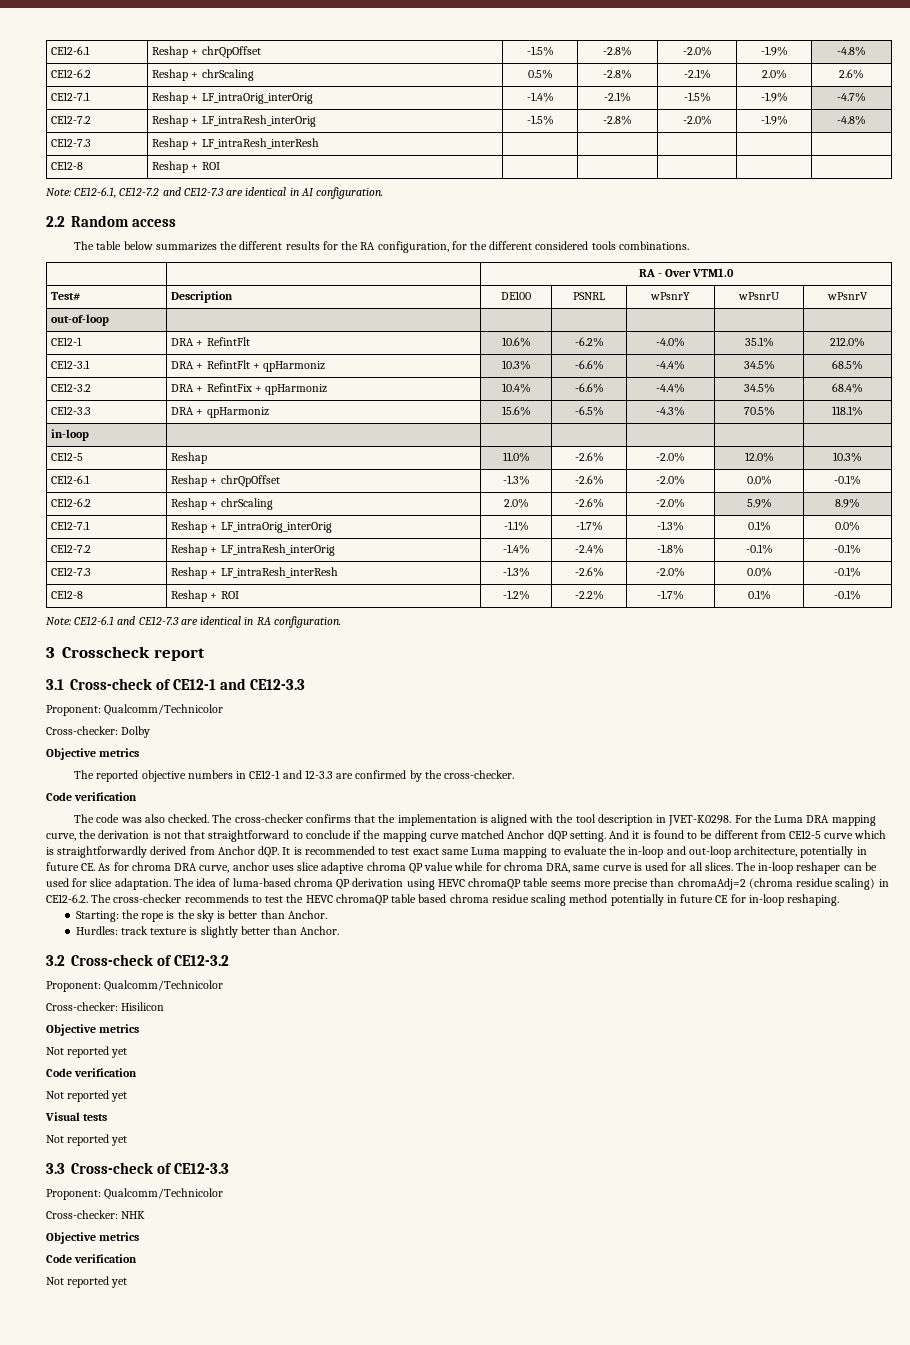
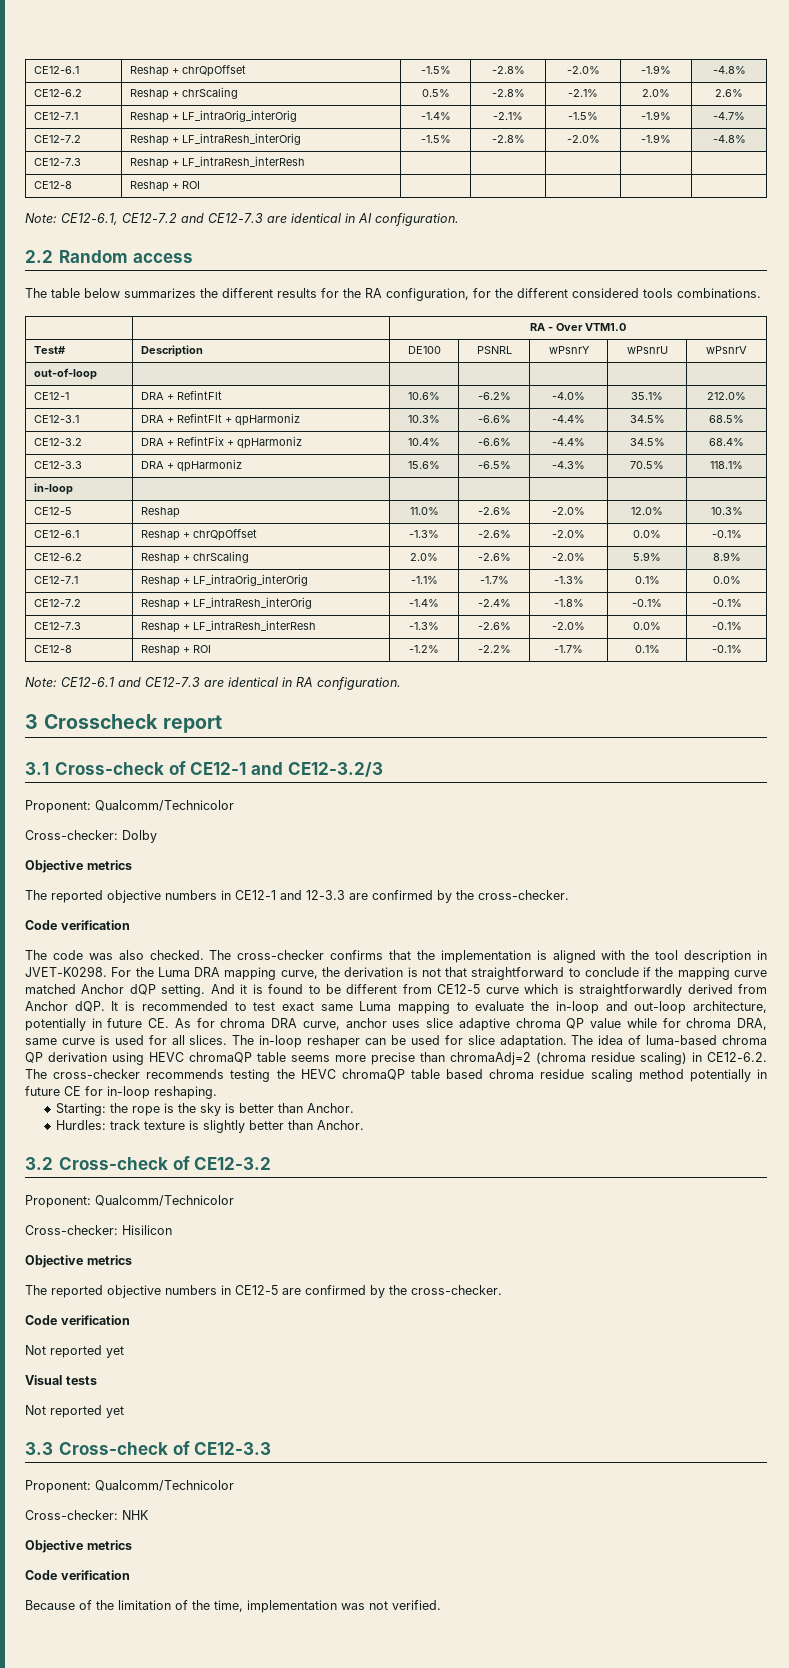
[250,679,306,690] CE12-3.3 -> [287,762,383,777] CE12-3.2/3
[251,896,284,903] to test -> [230,1069,271,1082] testing
[46,1046,128,1058] Not reported yet -> [25,1285,502,1298] The reported objective numbers in CE12-5 are confirmed by the cross-checker.
[46,1276,128,1288] Not reported yet -> [25,1600,441,1613] Because of the limitation of the time, implementation was not verified.

